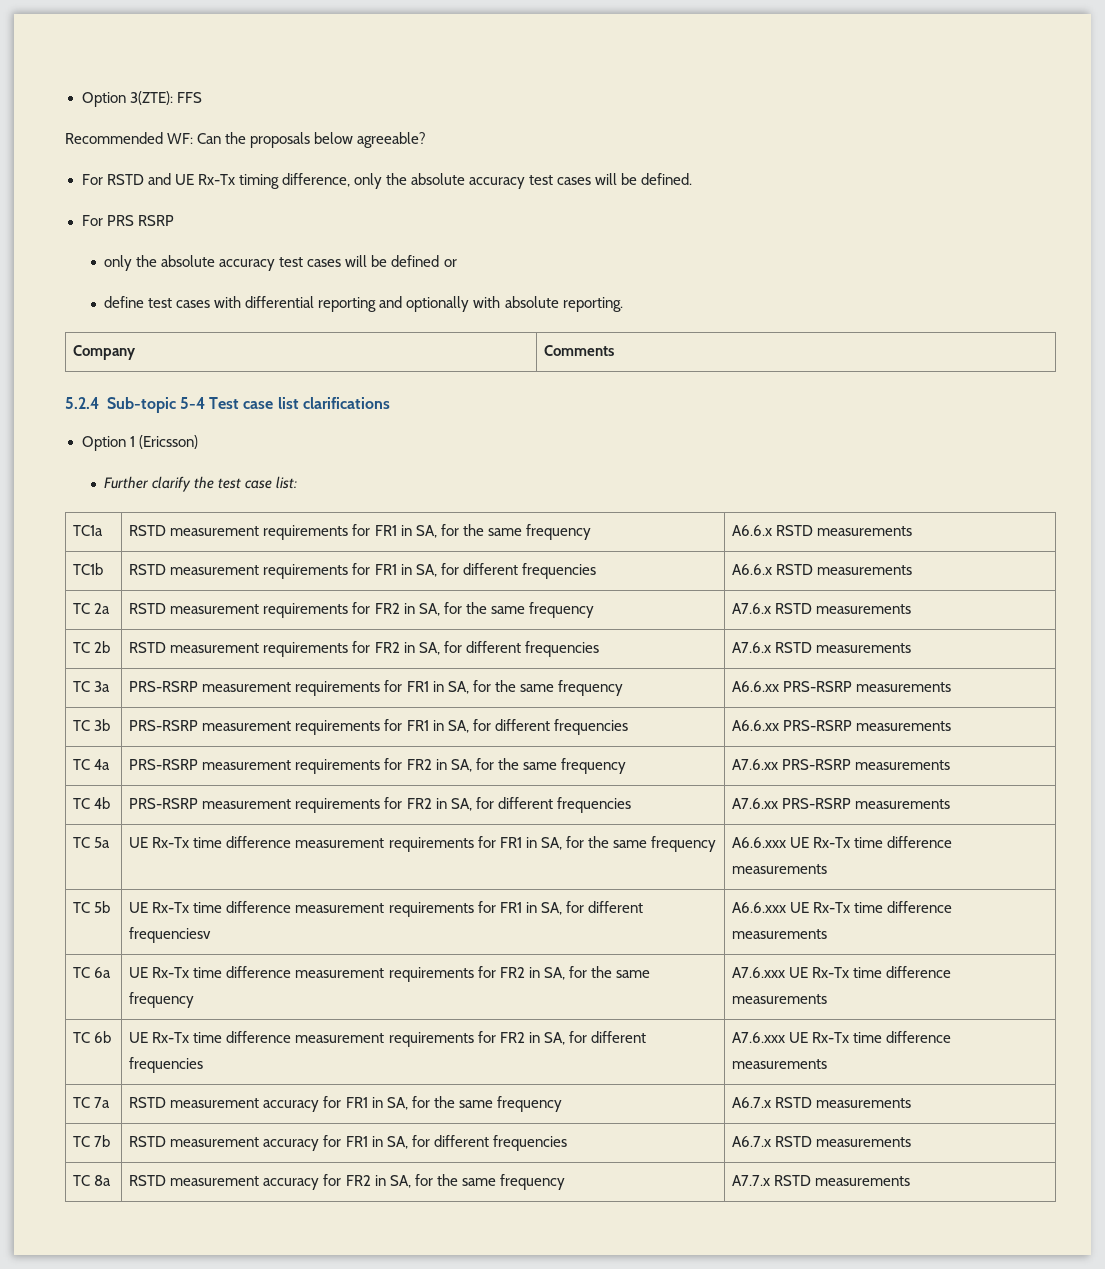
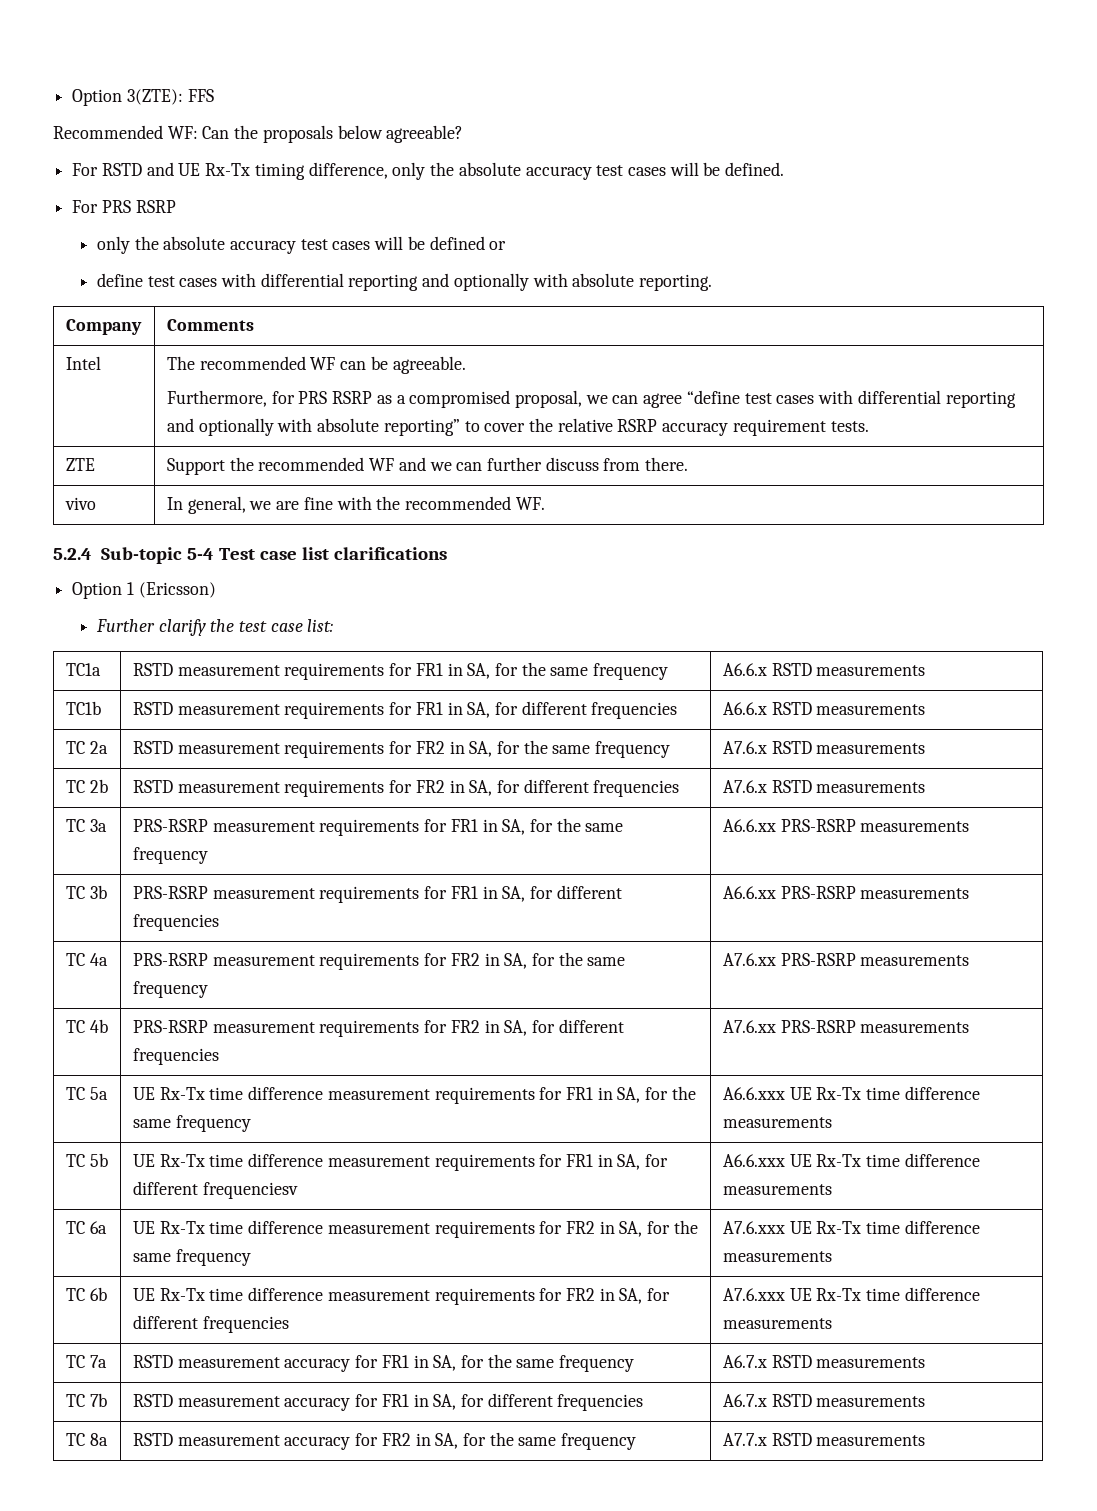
(615, 350) none -> [65,356,101,370] [166,356,466,374] [166,390,1016,408] [166,418,869,436] [65,458,95,471] [166,457,689,475] [64,497,96,510] [166,496,545,514] // Intel | The recommended WF can be agreeable. // Furthermore, for PRS RSRP as a compromised proposal, we can agree “define test cases with differential reporting and optionally with absolute reporting” to cover the relative RSRP accuracy requirement tests. // ZTE | Support the recommended WF and we can further discuss from there. // vivo | In general, we are fine with the recommended WF.

